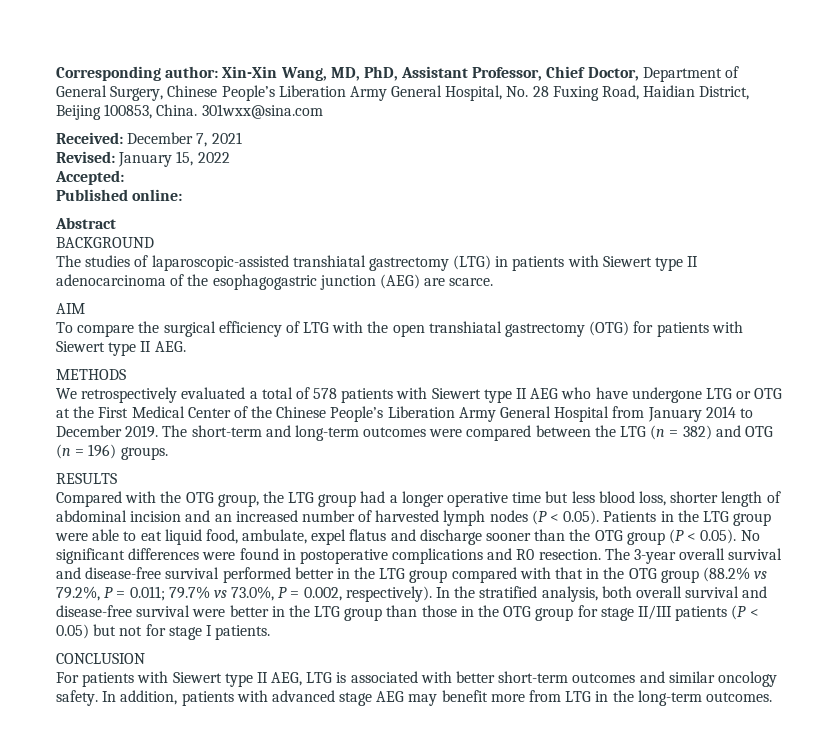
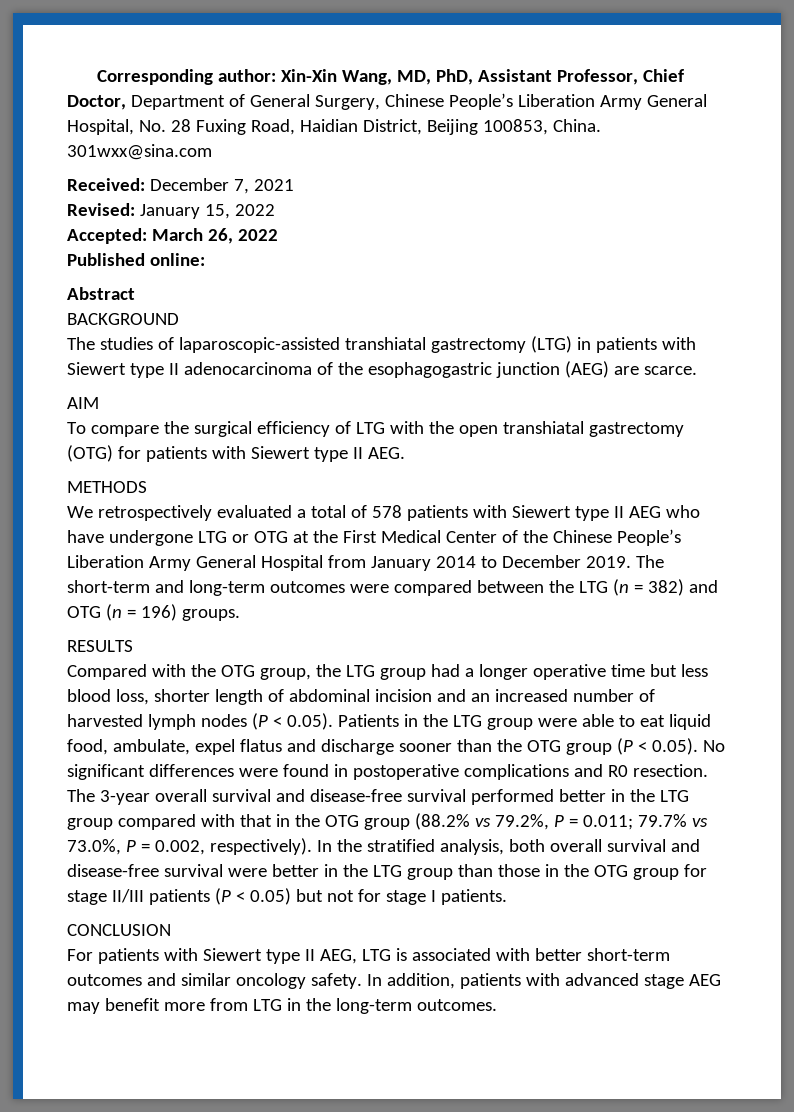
(124, 177) none -> [151,228,278,244] March 26, 2022

